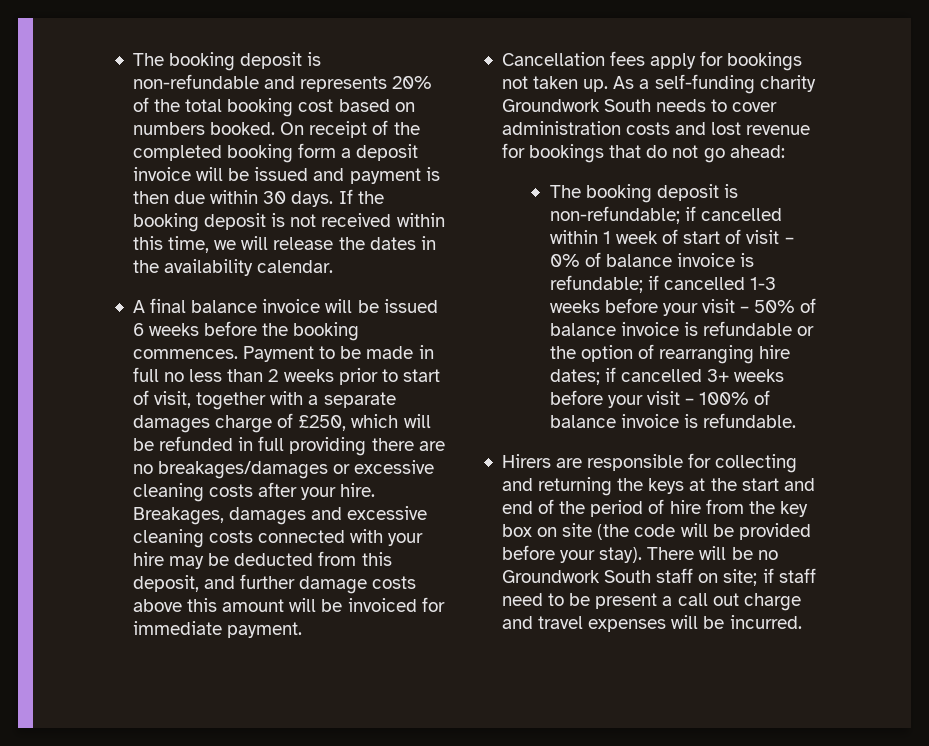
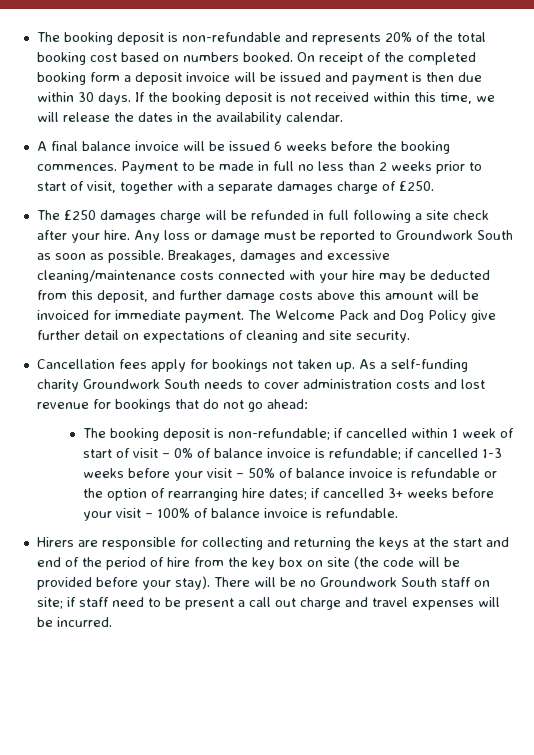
[298,414,399,431] £250, which -> [398,181,434,191] [36,210,201,223] £250. // The £250 damages charge
[289,437,445,456] [132,460,435,479] [132,482,376,502] providing there are no breakages/damages or excessive cleaning costs after your hire. -> [352,210,489,223] [36,230,513,243] [36,250,164,263] following a site check after your hire. Any loss or damage must be reported to Groundwork South as soon as possible.
[132,529,204,548] cleaning -> [36,270,176,283] cleaning/maintenance
(303, 630) none -> [247,310,496,323] [36,330,410,343] The Welcome Pack and Dog Policy give further detail on expectations of cleaning and site security.

